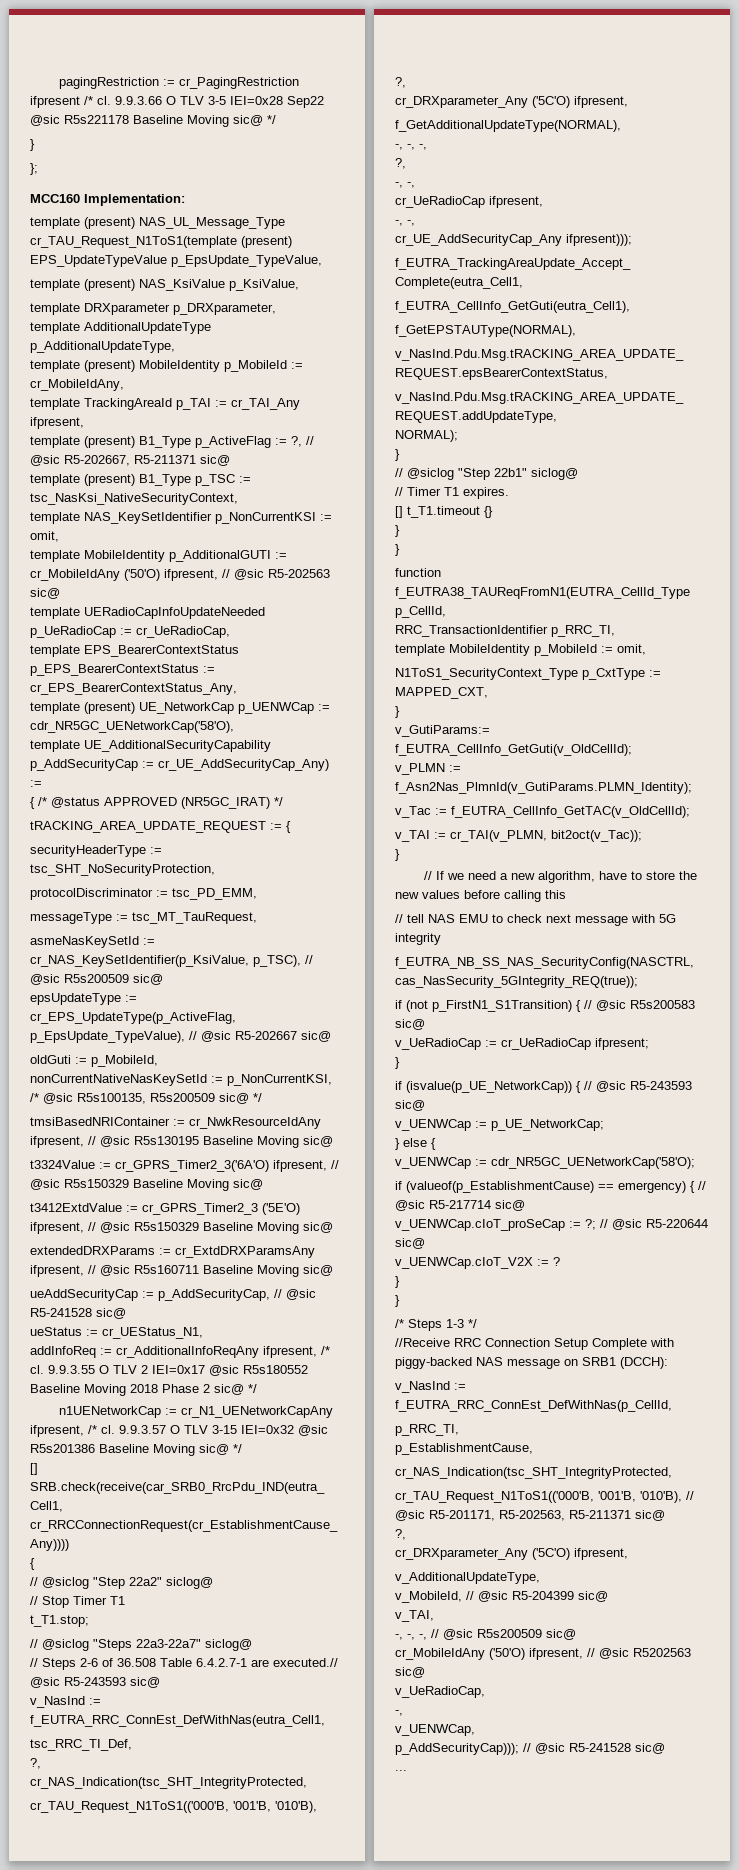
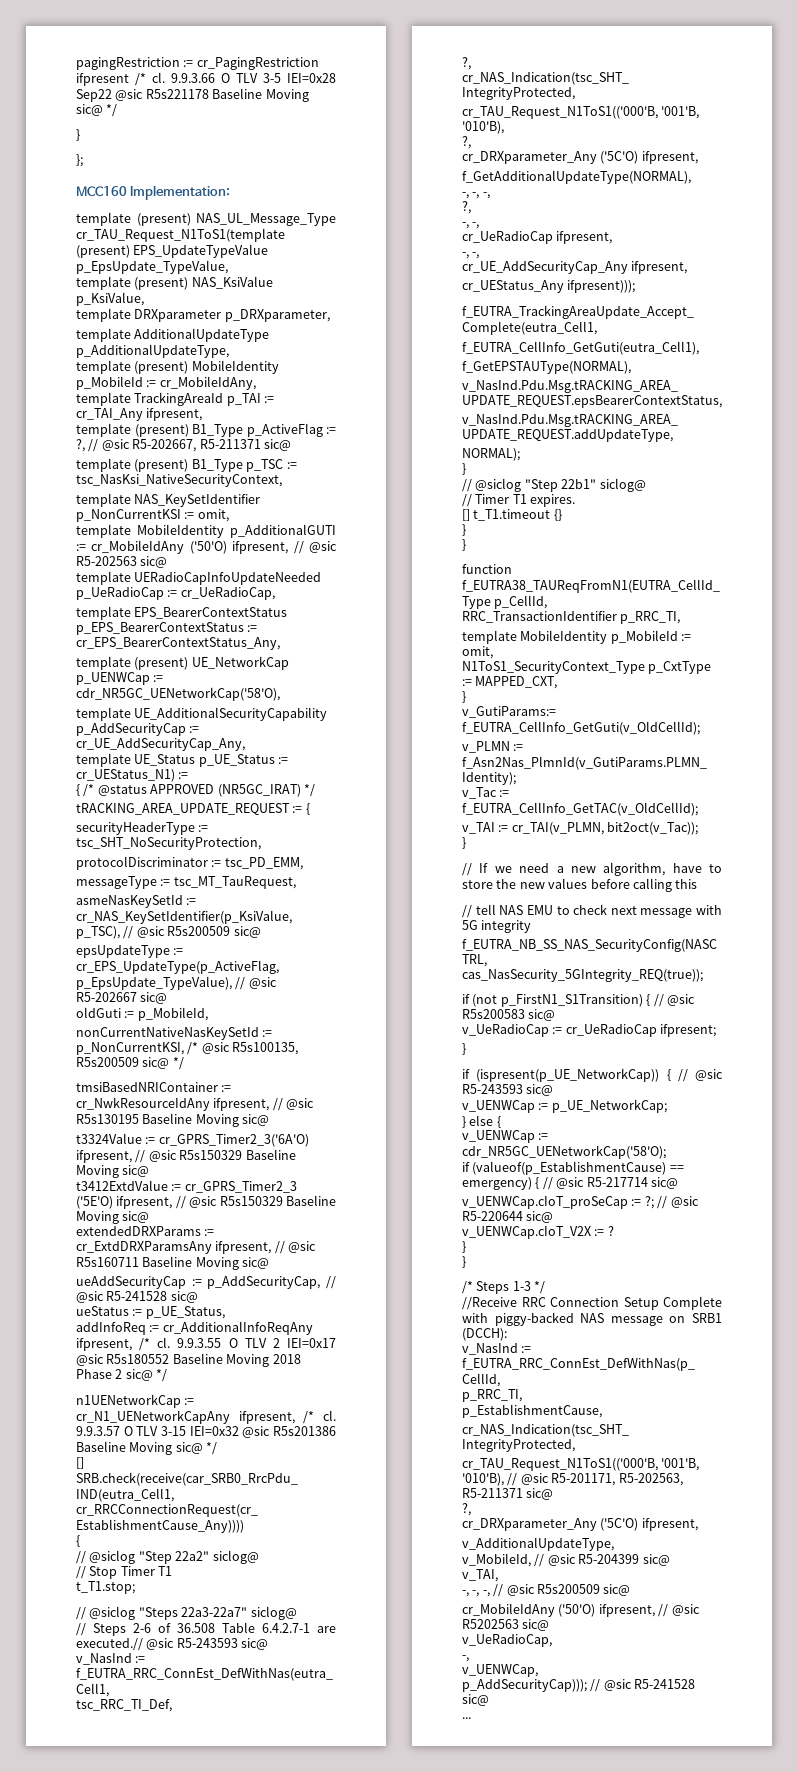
[158,759,329,771] cr_UE_AddSecurityCap_Any) -> [76,738,245,751] [76,753,289,767] [76,769,175,782] cr_UE_AddSecurityCap_Any, // template UE_Status p_UE_Status := cr_UEStatus_N1)
[102,1327,203,1339] cr_UEStatus_N1, -> [145,1306,225,1319] p_UE_Status,
(562, 240) none -> [631,261,688,274] [462,280,564,293] ifpresent, // cr_UEStatus_Any
[406,1081,572,1093] (isvalue(p_UE_NetworkCap)) -> [476,1068,660,1082] (ispresent(p_UE_NetworkCap))

